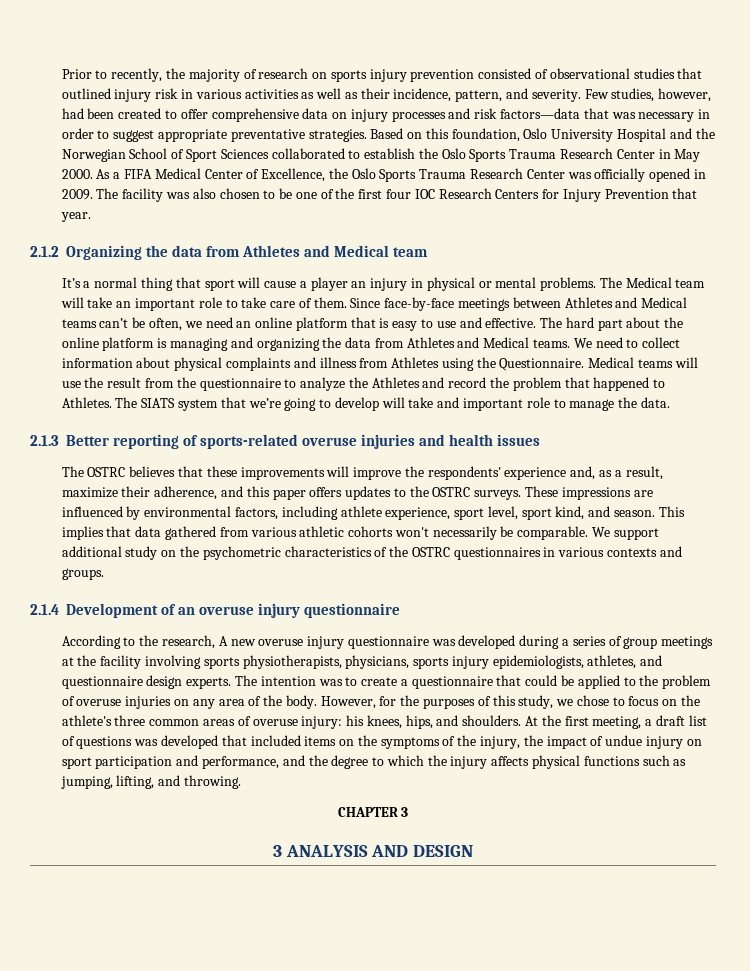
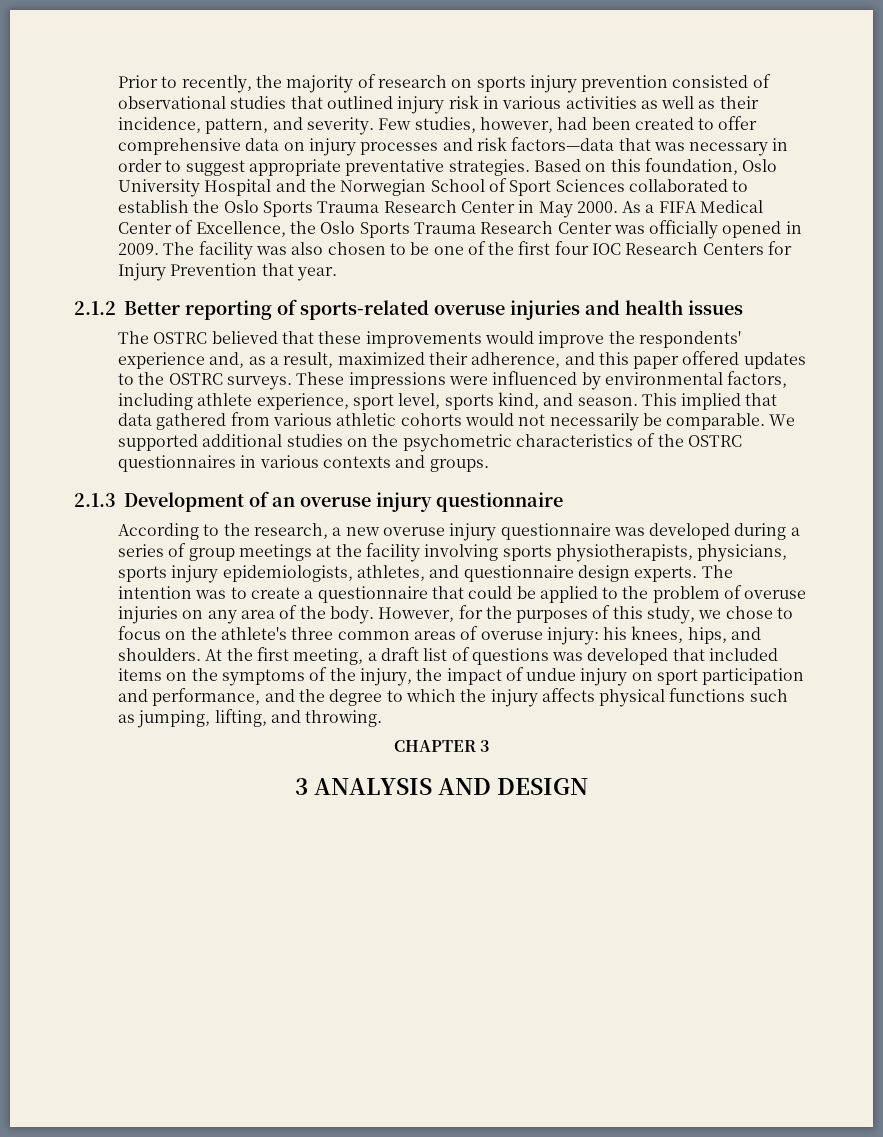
[66,245,429,260] [61,277,706,291] [60,297,688,311] [61,317,684,331] [61,337,681,351] [61,357,698,371] [61,377,666,391] [61,397,670,411] [30,435,59,446] Organizing the data from Athletes and Medical team // It’s a normal thing that sport will cause a player an injury in physical or mental problems. The Medical team will take an important role to take care of them. Since face-by-face meetings between Athletes and Medical teams can’t be often, we need an online platform that is easy to use and effective. The hard part about the online platform is managing and organizing the data from Athletes and Medical teams. We need to collect information about physical complaints and illness from Athletes using the Questionnaire. Medical teams will use the result from the questionnaire to analyze the Athletes and record the problem that happened to Athletes. The SIATS system that we’re going to develop will take and important role to manage the data. // 2.1.3 -> (116, 308) none
[129,466,176,477] believes -> [211,331,278,344] believed
[326,466,350,477] will -> [484,331,534,344] would
[61,487,118,498] maximize -> [337,352,425,365] maximized
[309,487,343,497] offers -> [682,351,740,365] offered
[633,490,653,497] are -> [448,376,488,385] were
[521,508,552,520] sport -> [444,394,494,410] sports
[61,526,104,540] implies -> [681,393,742,410] implied
[394,527,429,537] won't -> [464,413,546,426] would not
[613,528,659,540] [61,546,158,560] support additional study -> [117,434,343,451] supported additional studies
[30,604,59,615] 2.1.4 -> [74,493,116,507] 2.1.3
[218,636,228,646] A -> [332,527,342,536] a

